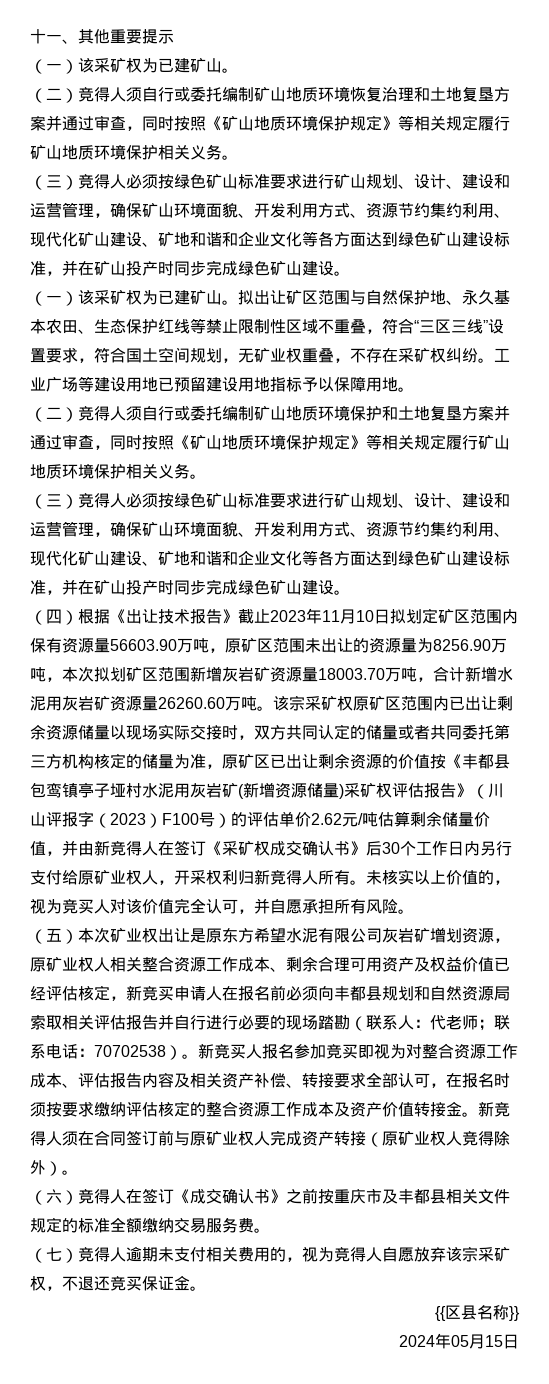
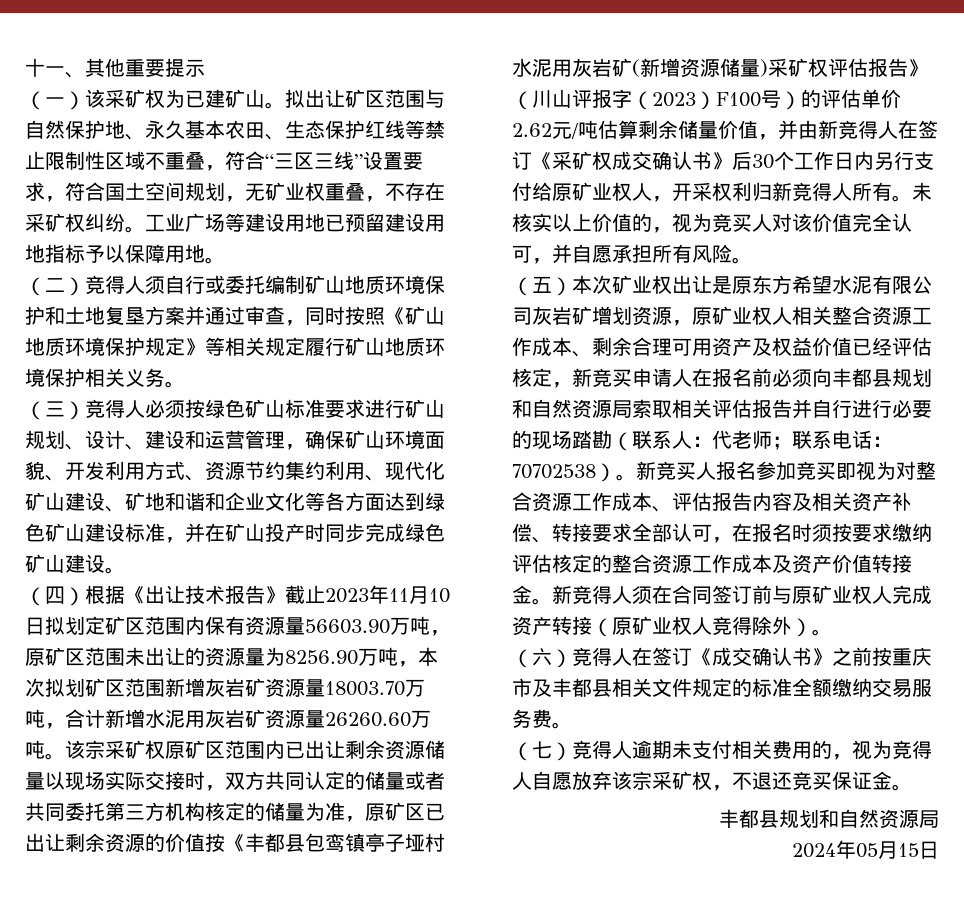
[30,86,510,103] [30,115,510,131] [30,144,238,160] [30,173,510,190] [30,202,510,218] [30,231,510,247] [30,260,350,276] [30,290,238,306] // （二）竞得人须自行或委托编制矿山地质环境恢复治理和土地复垦方案并通过审查，同时按照《矿山地质环境保护规定》等相关规定履行矿山地质环境保护相关义务。 // （三）竞得人必须按绿色矿山标准要求进行矿山规划、设计、建设和运营管理，确保矿山环境面貌、开发利用方式、资源节约集约利用、现代化矿山建设、矿地和谐和企业文化等各方面达到绿色矿山建设标准，并在矿山投产时同步完成绿色矿山建设。 // （一）该采矿权为已建矿山。 -> (285, 105) none
[435,1305,520,1321] {{区县名称}} -> [719,809,939,829] 丰都县规划和自然资源局

